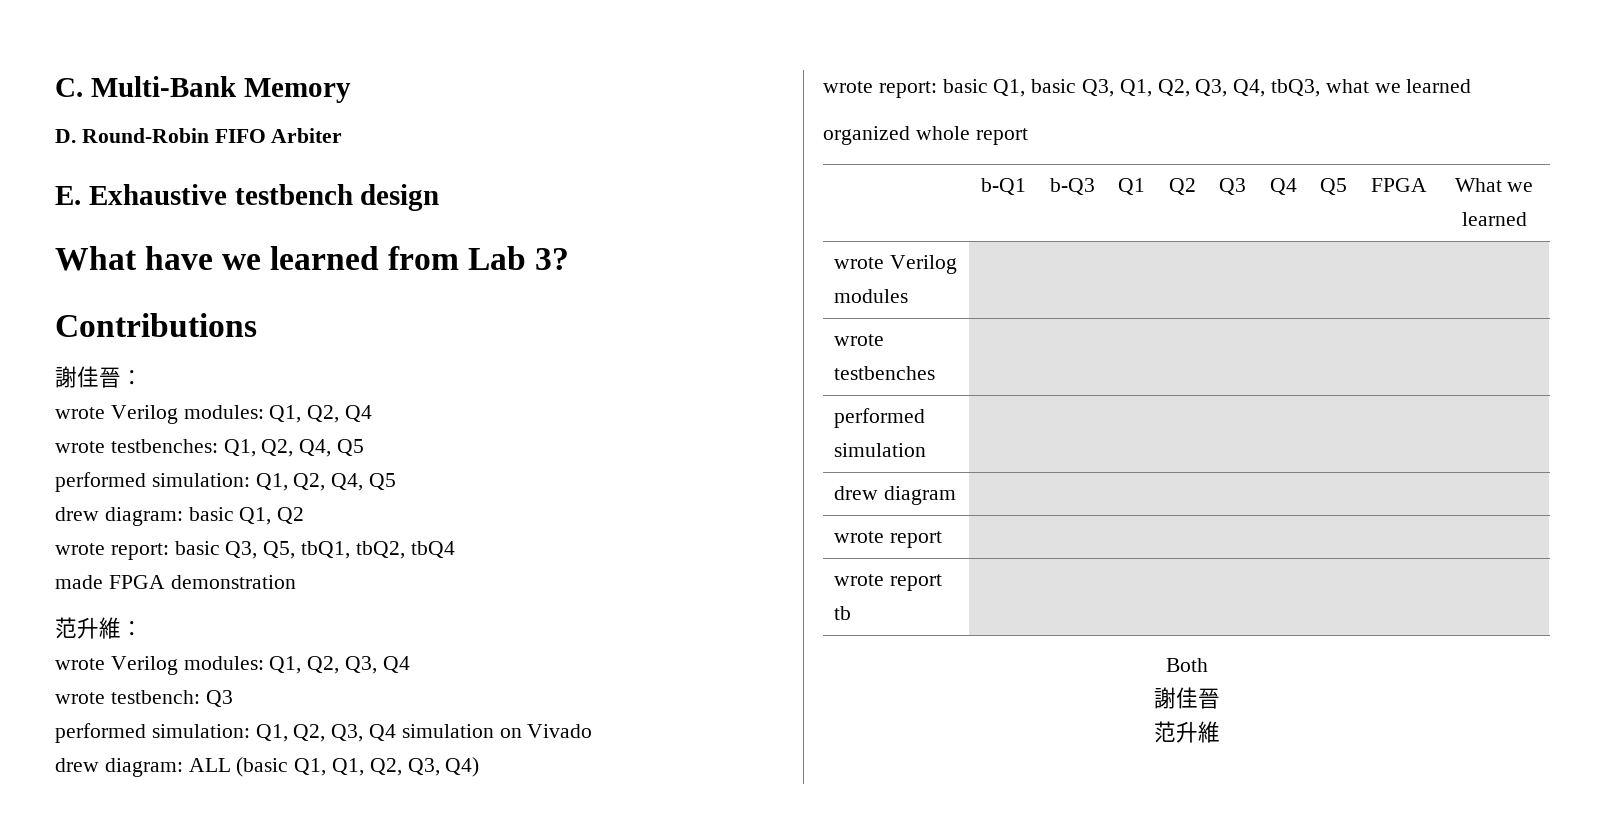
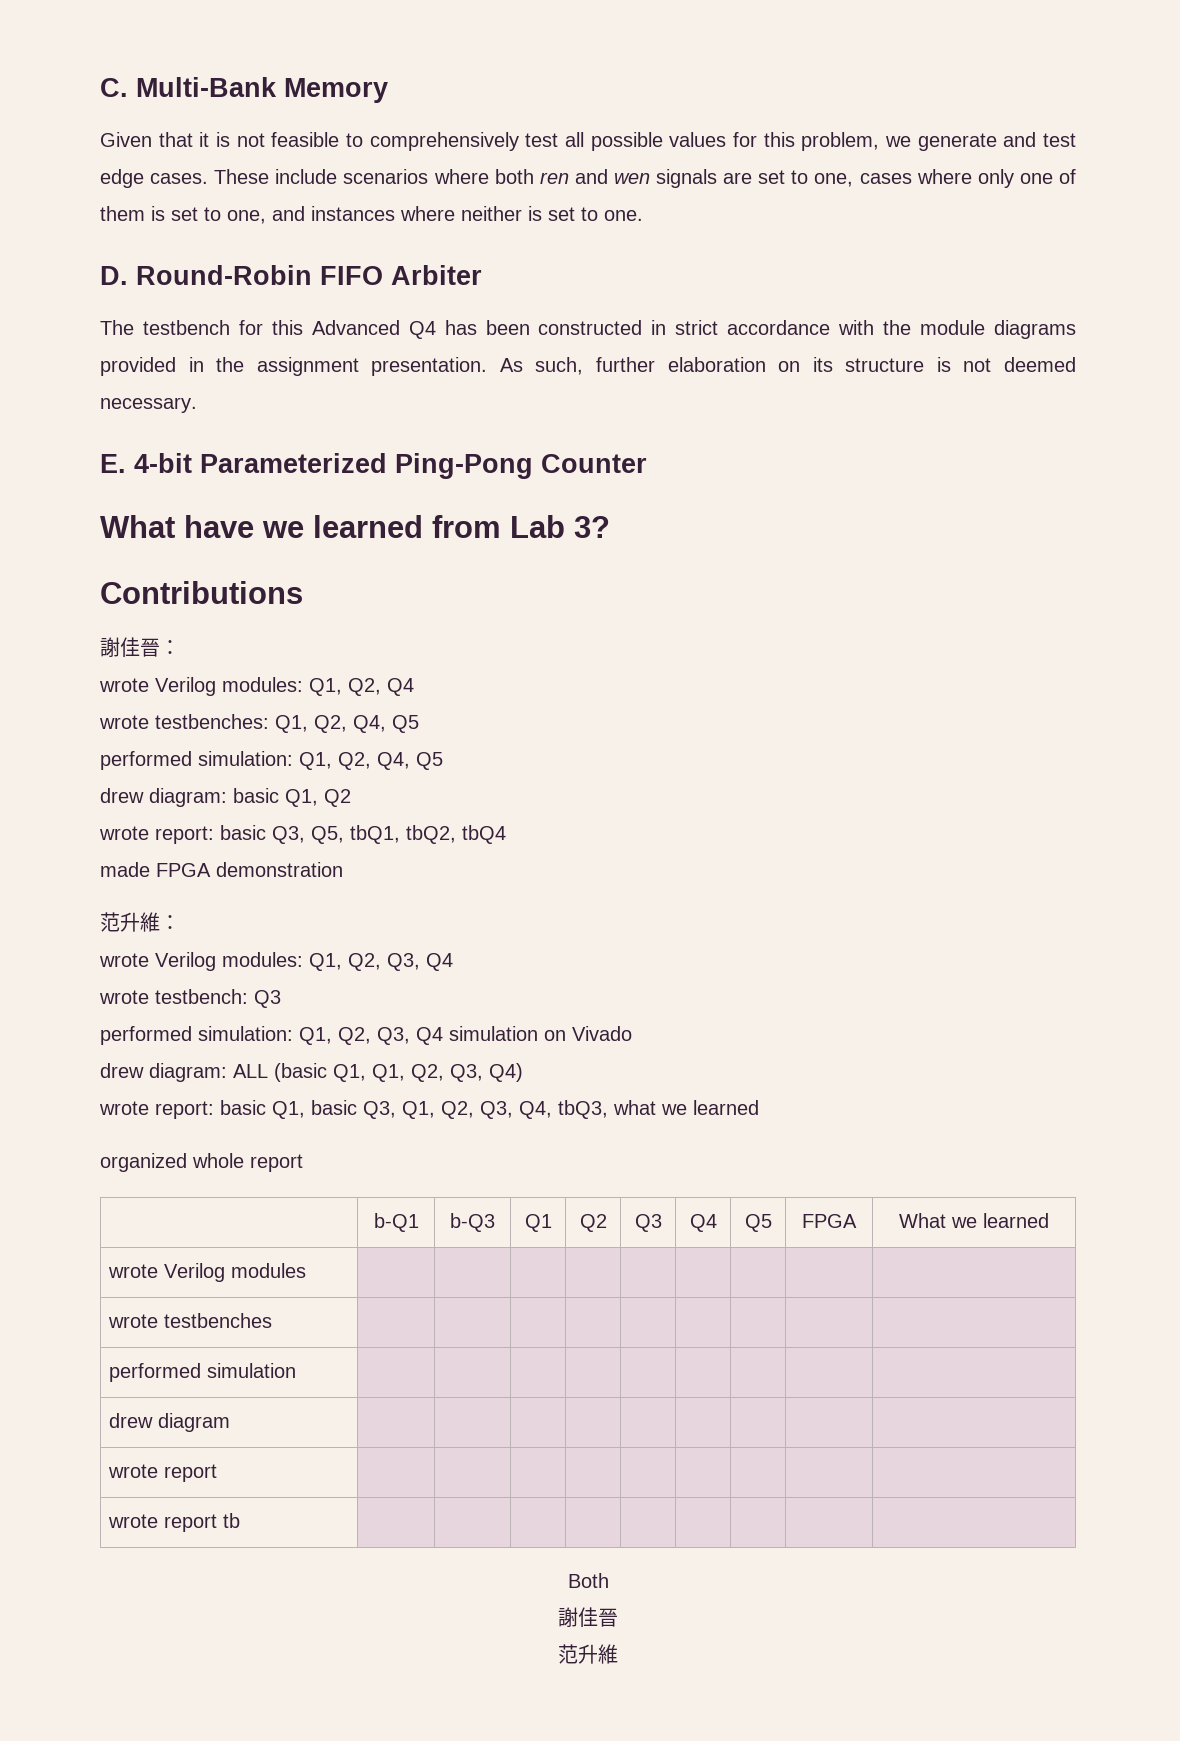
[55,128,343,143] [55,184,440,211] D. Round-Robin FIFO Arbiter // E. Exhaustive testbench design -> [100,132,1076,151] [100,169,1076,188] [100,206,643,224] [100,265,482,285] [100,320,1076,339] [100,357,1076,376] [100,397,197,413] [100,453,647,479] Given that it is not feasible to comprehensively test all possible values for this problem, we generate and test edge cases. These include scenarios where both ren and wen signals are set to one, cases where only one of them is set to one, and instances where neither is set to one. // D. Round-Robin FIFO Arbiter // The testbench for this Advanced Q4 has been constructed in strict accordance with the module diagrams provided in the assignment presentation. As such, further elaboration on its structure is not deemed necessary. // E. 4-bit Parameterized Ping-Pong Counter

